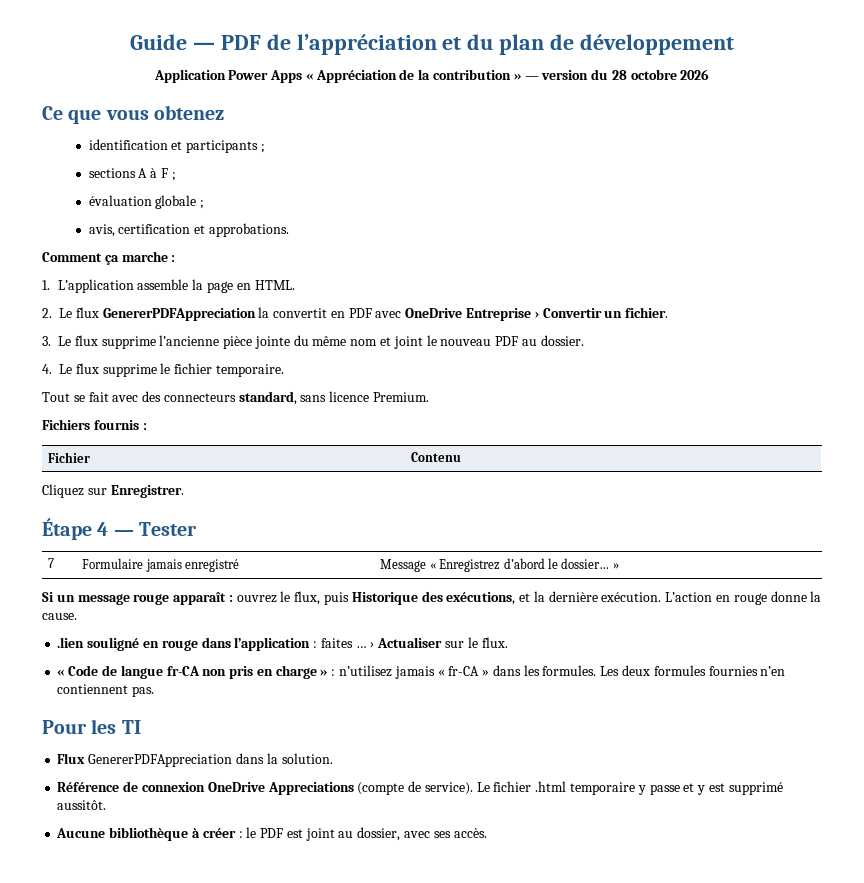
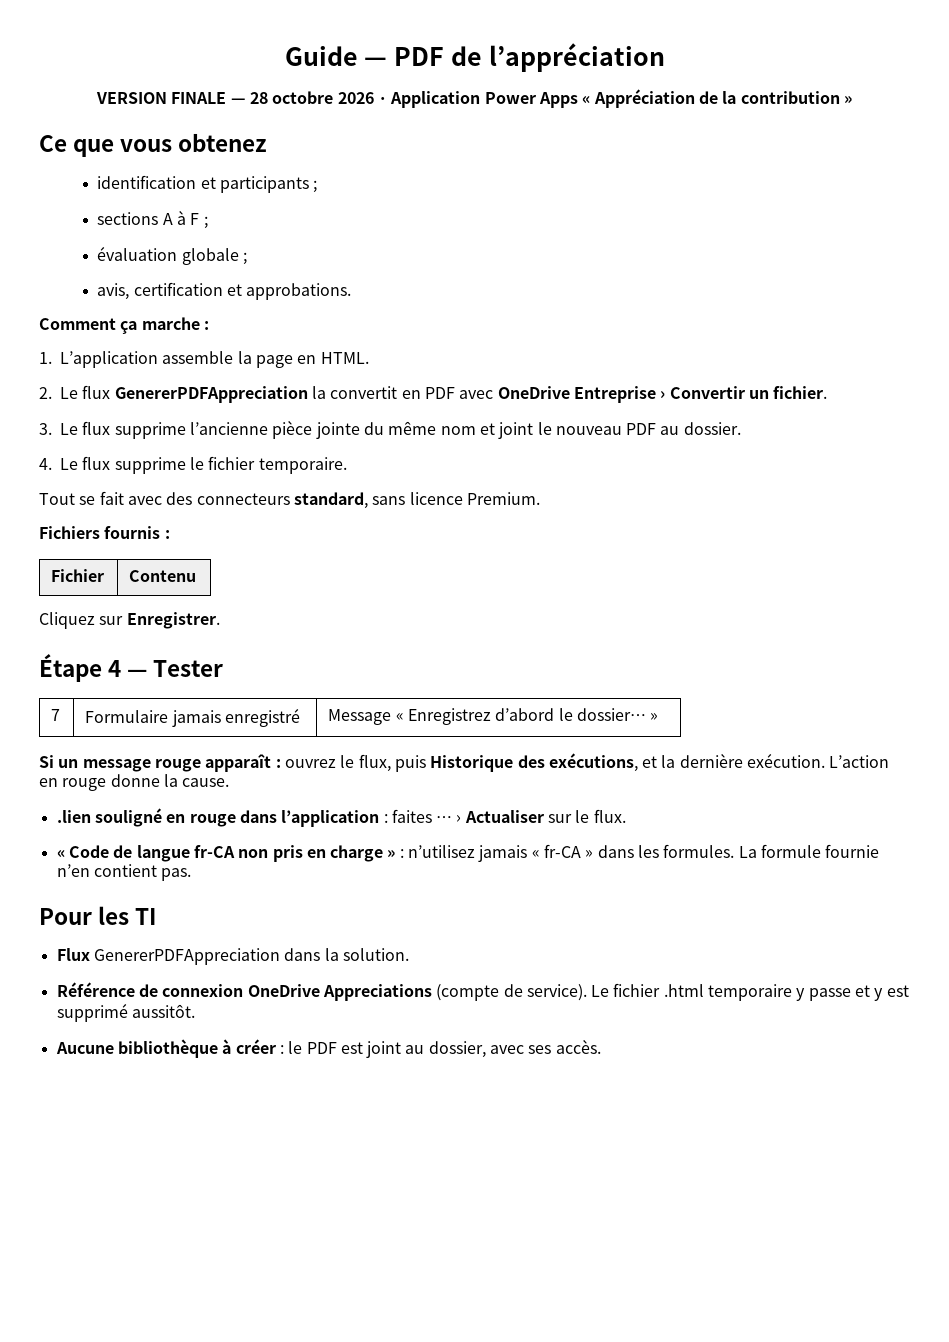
[442,34,735,55] et du plan de développement // -> [96,91,388,104] // VERSION FINALE — 28 octobre 2026 ·
[524,69,710,80] — version du 28 octobre 2026 -> (852, 100) none
[600,665,786,676] [57,684,129,694] Les deux formules fournies n’en contiennent -> [738,844,880,858] [56,864,157,877] La formule fournie n’en contient

